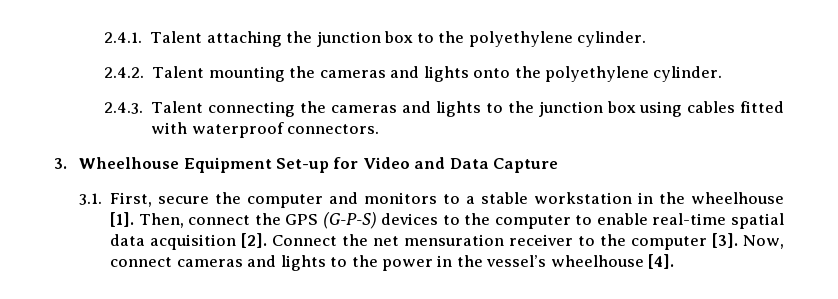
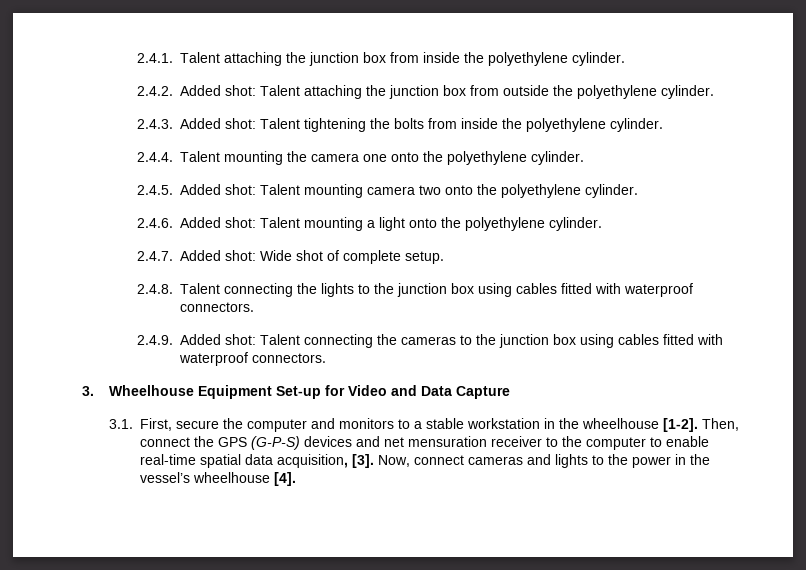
[416,31,646,47] [104,67,145,78] to the polyethylene cylinder. // 2.4.2. -> [389,52,625,66] [136,85,714,99] [136,118,663,132] [136,152,173,162] from inside the polyethylene cylinder. // 2.4.2. Added shot: Talent attaching the junction box from outside the polyethylene cylinder. // 2.4.3. Added shot: Talent tightening the bolts from inside the polyethylene cylinder. // 2.4.4.
[319,66,723,82] [104,102,144,114] cameras and lights onto the polyethylene cylinder. // 2.4.3. -> [310,151,584,165] [136,184,638,198] [136,217,602,231] [136,250,444,264] [136,283,693,297] [179,302,254,312] [136,334,256,345] camera one onto the polyethylene cylinder. // 2.4.5. Added shot: Talent mounting camera two onto the polyethylene cylinder. // 2.4.6. Added shot: Talent mounting a light onto the polyethylene cylinder. // 2.4.7. Added shot: Wide shot of complete setup. // 2.4.8. Talent connecting the lights to the junction box using cables fitted with waterproof connectors. // 2.4.9. Added shot:
[402,101,482,117] and lights -> (456, 340) none
[110,212,135,227] [1]. -> [663,418,699,432] [1-2].
(439, 219) none -> [356,436,543,447] and net mensuration receiver
[150,233,708,250] acquisition [2]. Connect the net mensuration receiver to the computer -> [277,454,349,468] acquisition,

